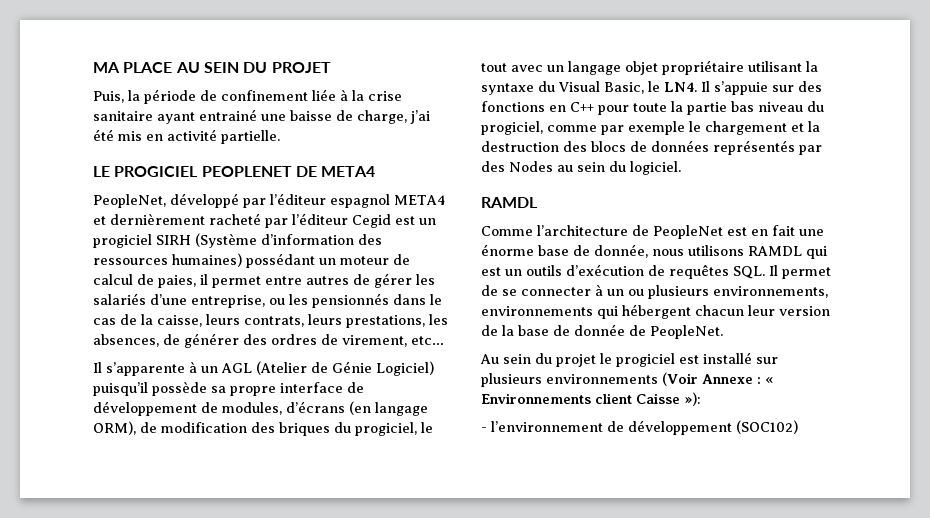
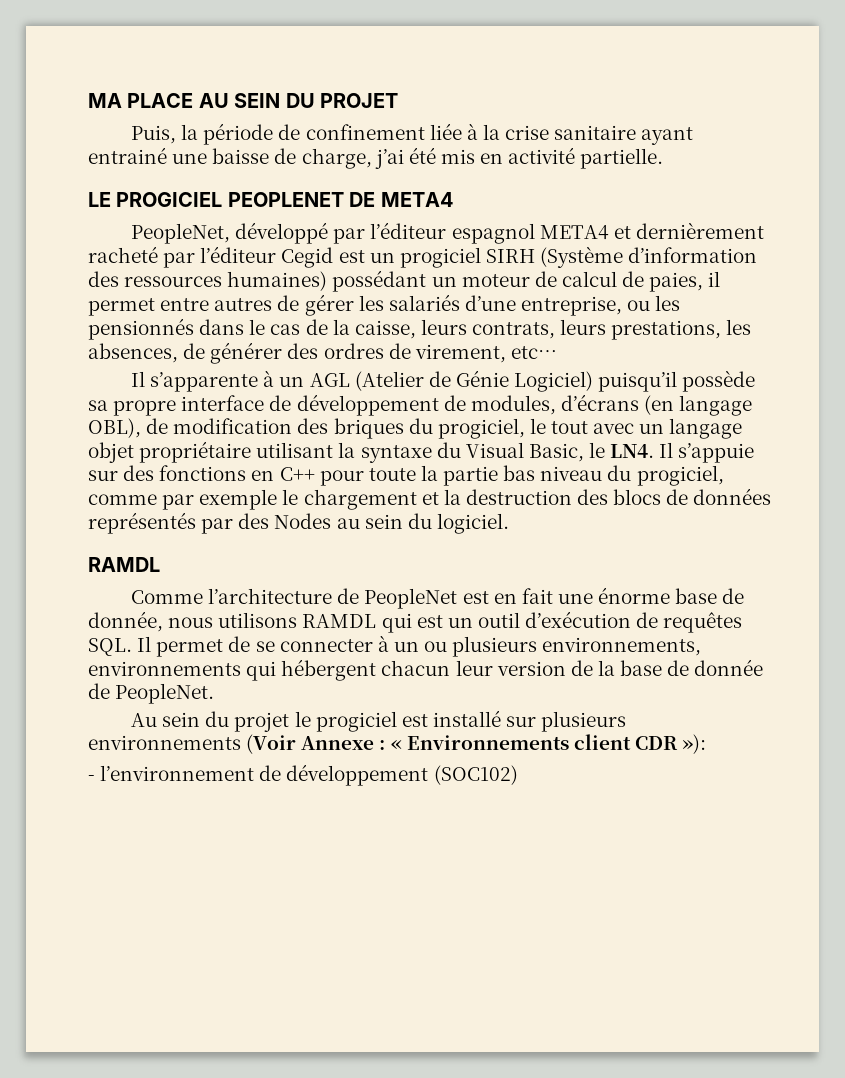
[93,421,136,435] ORM), -> [88,418,141,438] OBL),
[526,265,562,276] outils -> [477,612,520,628] outil
[636,393,680,404] Caisse -> [634,736,678,750] CDR

